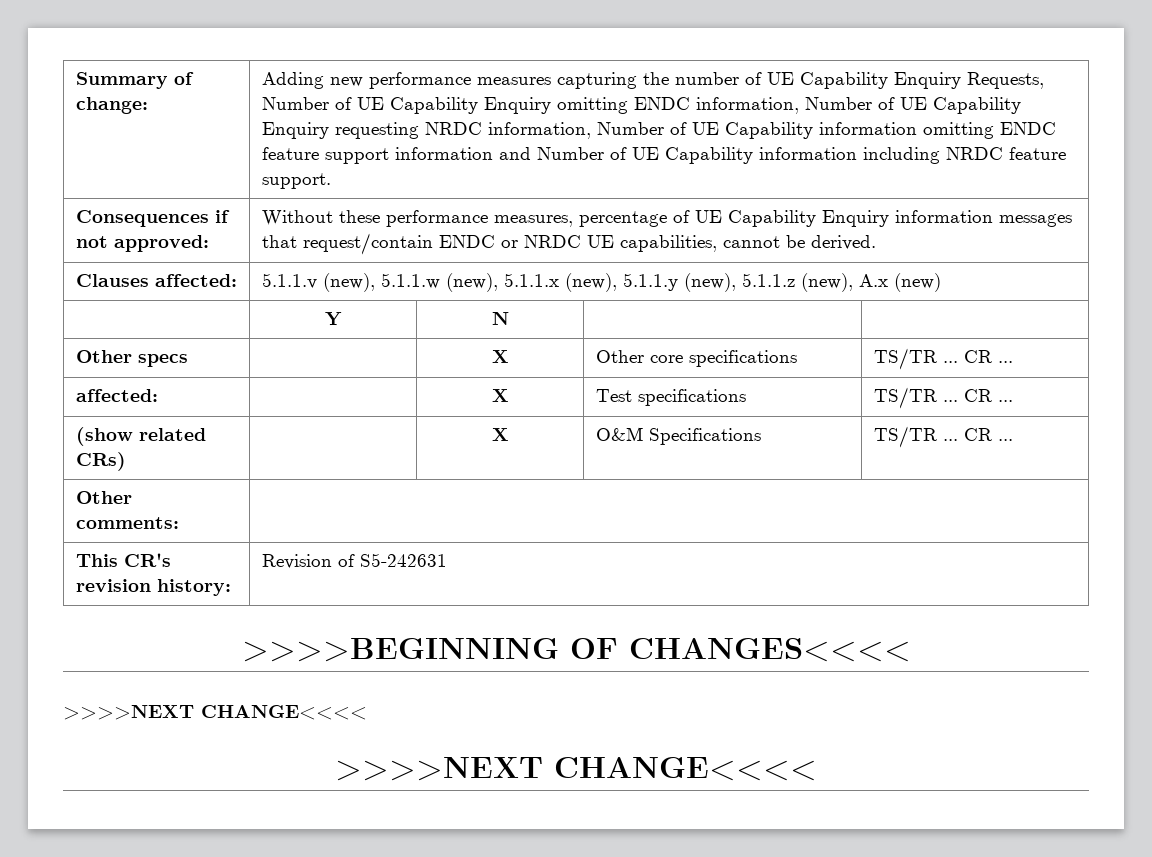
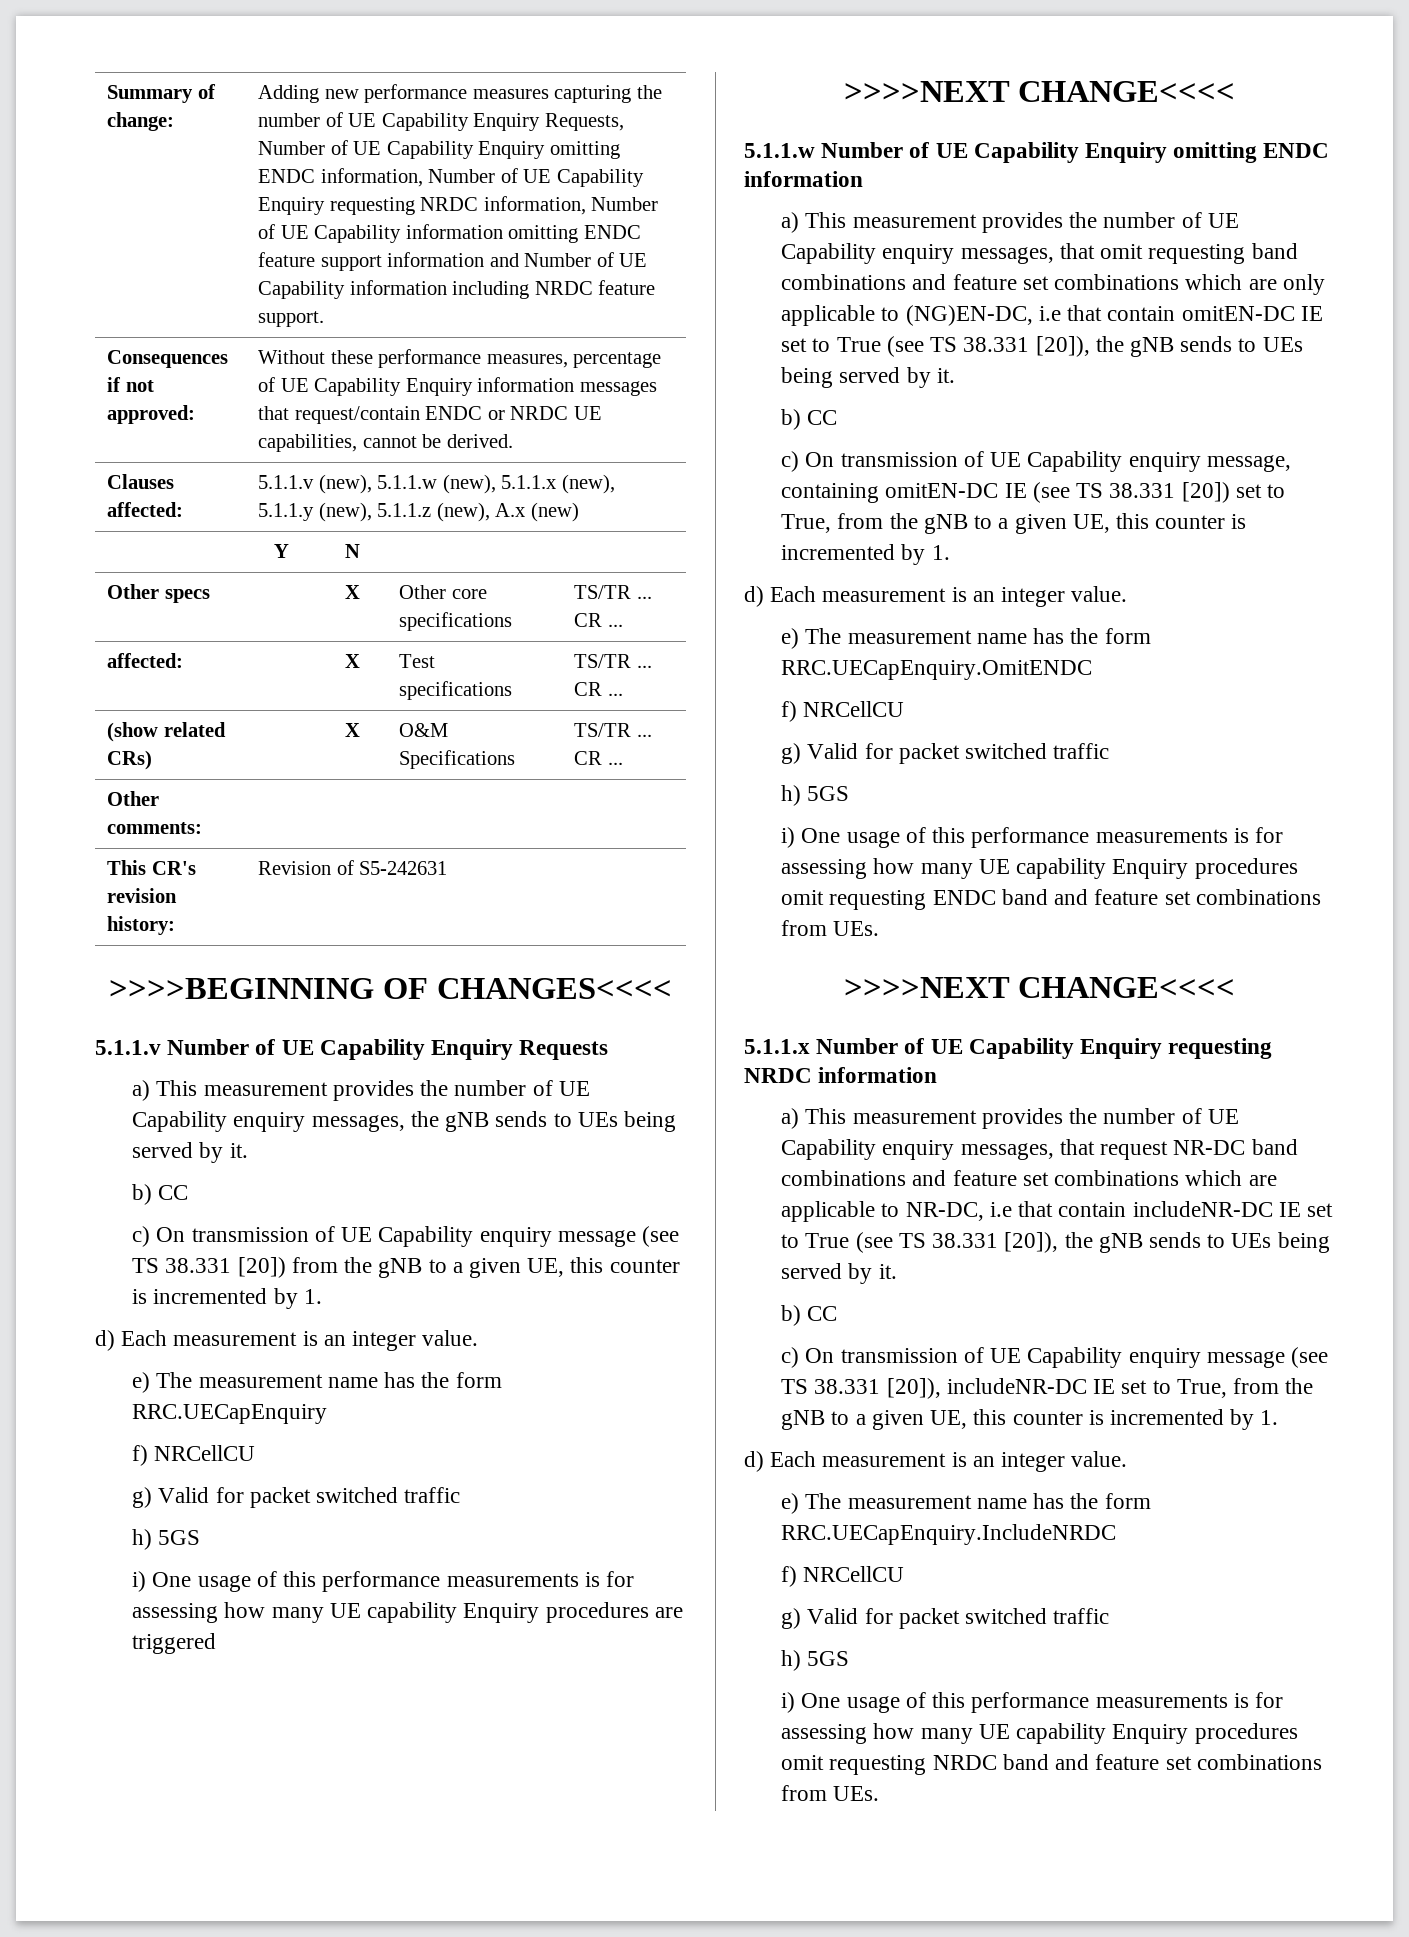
[63,705,367,720] [335,757,817,781] >>>>NEXT CHANGE<<<< // >>>>NEXT CHANGE<<<< -> [95,1039,609,1060] [132,1080,590,1101] [132,1111,676,1132] [132,1142,248,1163] [132,1184,189,1205] [132,1226,679,1247] [132,1257,680,1278] [132,1288,322,1309] [95,1330,479,1351] [132,1372,502,1393] [132,1404,328,1424] [132,1445,256,1466] [132,1487,461,1508] [132,1529,201,1550] [132,1571,634,1592] [132,1602,683,1623] [132,1633,217,1654] [843,81,1236,102] [744,142,1330,163] [744,171,863,187] [781,212,1239,233] [781,243,1298,264] [781,274,1325,295] [781,305,1323,326] [781,336,1303,357] [781,367,955,388] [781,409,838,430] [781,451,1291,472] [781,482,1285,503] [781,513,1247,534] [781,544,950,565] [744,586,1128,607] [781,628,1151,649] [781,660,1093,680] [781,701,905,722] [781,743,1110,764] [781,785,850,806] [781,827,1283,848] [781,858,1298,879] [781,889,1321,910] [781,920,880,936] [843,977,1236,998] [744,1038,1273,1059] [744,1067,938,1083] [781,1108,1239,1129] [781,1139,1298,1160] [781,1170,1277,1186] [781,1201,1333,1222] [781,1232,1330,1253] [781,1263,897,1284] [781,1305,838,1326] [781,1347,1328,1368] [781,1378,1314,1399] [781,1409,1279,1430] [744,1451,1128,1472] [781,1493,1151,1514] [781,1524,1117,1545] [781,1566,905,1587] [781,1608,1110,1629] [781,1650,850,1671] [781,1692,1283,1713] [781,1723,1298,1744] [781,1754,1322,1775] [781,1785,880,1801] 5.1.1.v Number of UE Capability Enquiry Requests // a) This measurement provides the number of UE Capability enquiry messages, the gNB sends to UEs being served by it. // b) CC // c) On transmission of UE Capability enquiry message (see TS 38.331 [20]) from the gNB to a given UE, this counter is incremented by 1. // d) Each measurement is an integer value. // e) The measurement name has the form RRC.UECapEnquiry // f) NRCellCU // g) Valid for packet switched traffic // h) 5GS // i) One usage of this performance measurements is for assessing how many UE capability Enquiry procedures are triggered // >>>>NEXT CHANGE<<<< // 5.1.1.w Number of UE Capability Enquiry omitting ENDC information // a) This measurement provides the number of UE Capability enquiry messages, that omit requesting band combinations and feature set combinations which are only applicable to (NG)EN-DC, i.e that contain omitEN-DC IE set to True (see TS 38.331 [20]), the gNB sends to UEs being served by it. // b) CC // c) On transmission of UE Capability enquiry message, containing omitEN-DC IE (see TS 38.331 [20]) set to True, from the gNB to a given UE, this counter is incremented by 1. // d) Each measurement is an integer value. // e) The measurement name has the form RRC.UECapEnquiry.OmitENDC // f) NRCellCU // g) Valid for packet switched traffic // h) 5GS // i) One usage of this performance measurements is for assessing how many UE capability Enquiry procedures omit requesting ENDC band and feature set combinations from UEs. // >>>>NEXT CHANGE<<<< // 5.1.1.x Number of UE Capability Enquiry requesting NRDC information // a) This measurement provides the number of UE Capability enquiry messages, that request NR-DC band combinations and feature set combinations which are applicable to NR-DC, i.e that contain includeNR-DC IE set to True (see TS 38.331 [20]), the gNB sends to UEs being served by it. // b) CC // c) On transmission of UE Capability enquiry message (see TS 38.331 [20]), includeNR-DC IE set to True, from the gNB to a given UE, this counter is incremented by 1. // d) Each measurement is an integer value. // e) The measurement name has the form RRC.UECapEnquiry.IncludeNRDC // f) NRCellCU // g) Valid for packet switched traffic // h) 5GS // i) One usage of this performance measurements is for assessing how many UE capability Enquiry procedures omit requesting NRDC band and feature set combinations from UEs.

